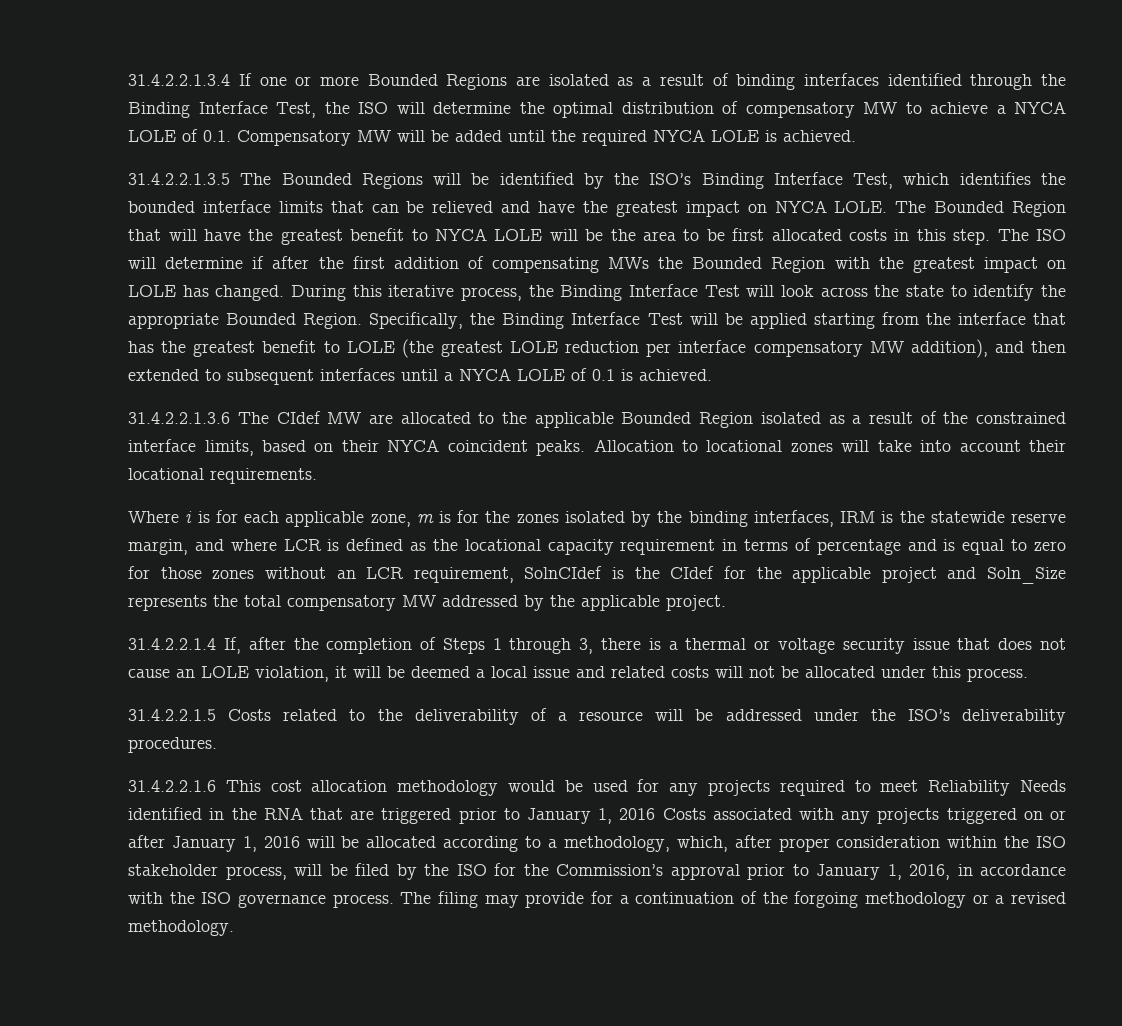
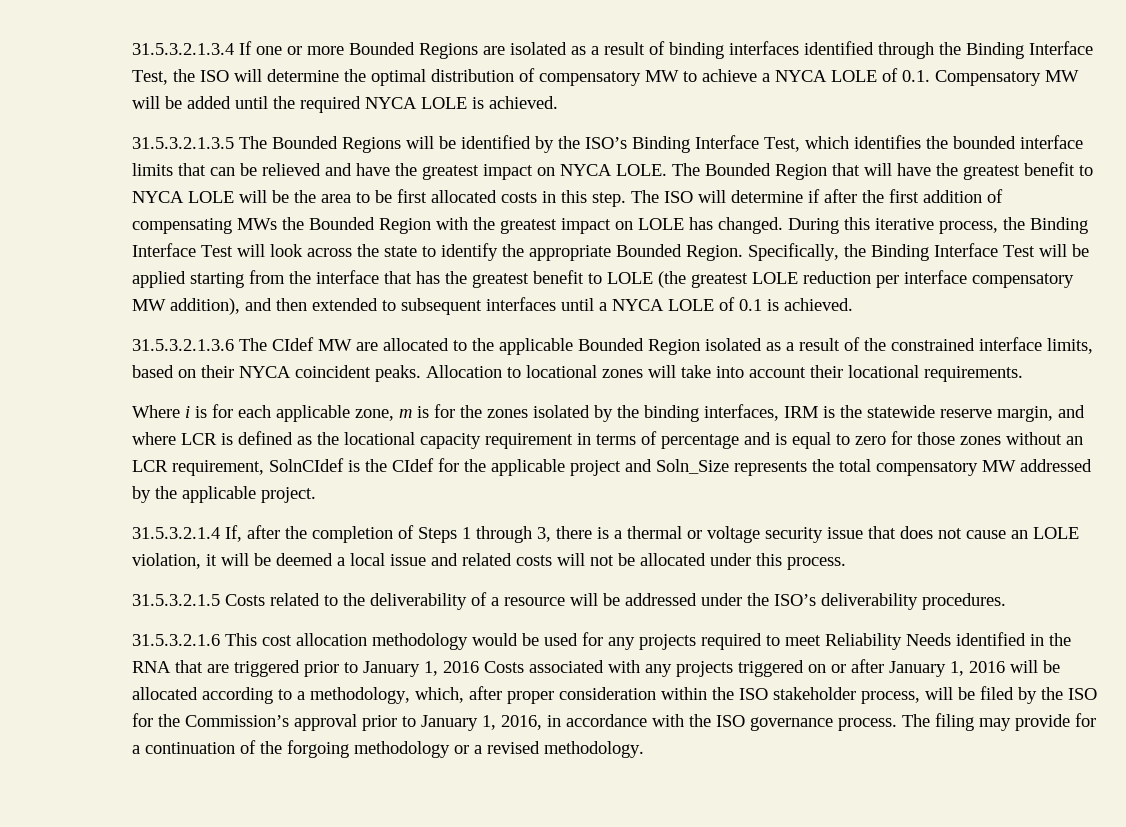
[128,74,231,86] 31.4.2.2.1.3.4 -> [131,43,234,55] 31.5.3.2.1.3.4
[128,173,231,185] 31.4.2.2.1.3.5 -> [131,137,234,149] 31.5.3.2.1.3.5
[128,412,231,424] 31.4.2.2.1.3.6 -> [131,339,234,351] 31.5.3.2.1.3.6
[128,638,217,650] 31.4.2.2.1.4 -> [131,527,220,539] 31.5.3.2.1.4
[128,709,217,721] 31.4.2.2.1.5 -> [131,594,220,606] 31.5.3.2.1.5
[128,780,217,792] 31.4.2.2.1.6 -> [131,634,220,646] 31.5.3.2.1.6

